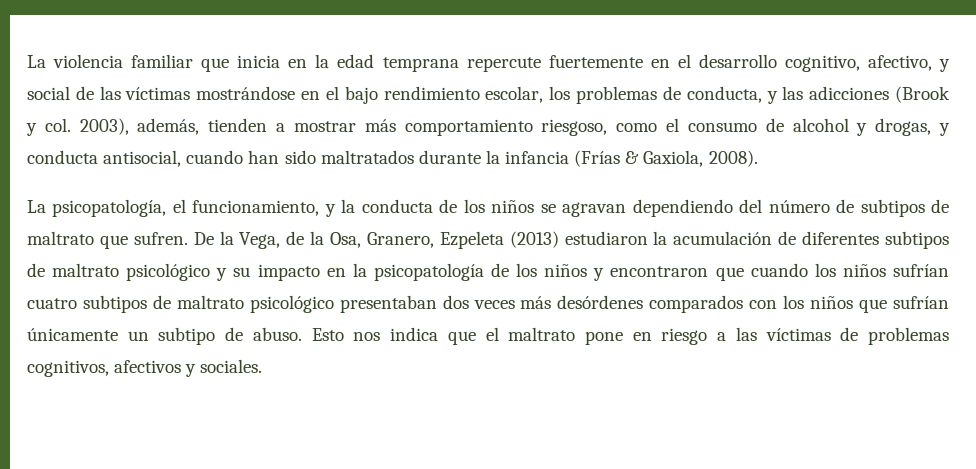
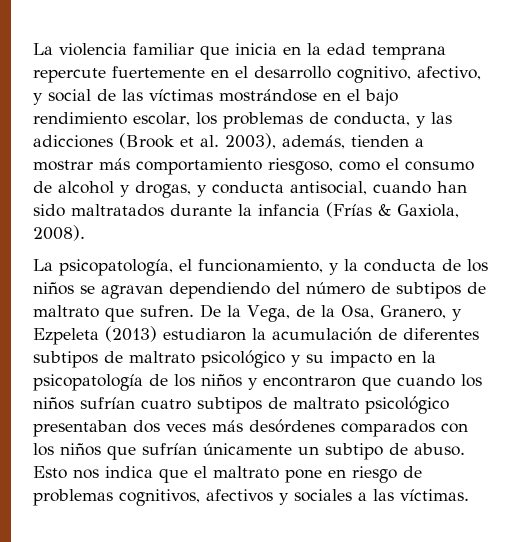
[26,118,71,136] y col. -> [180,135,219,147] et al.
(434, 240) none -> [451,309,462,321] y
[717,327,831,341] a las víctimas -> (397, 474) none
[200,359,263,373] sociales. -> [294,489,469,502] sociales a las víctimas.

